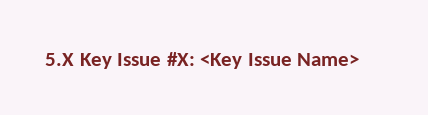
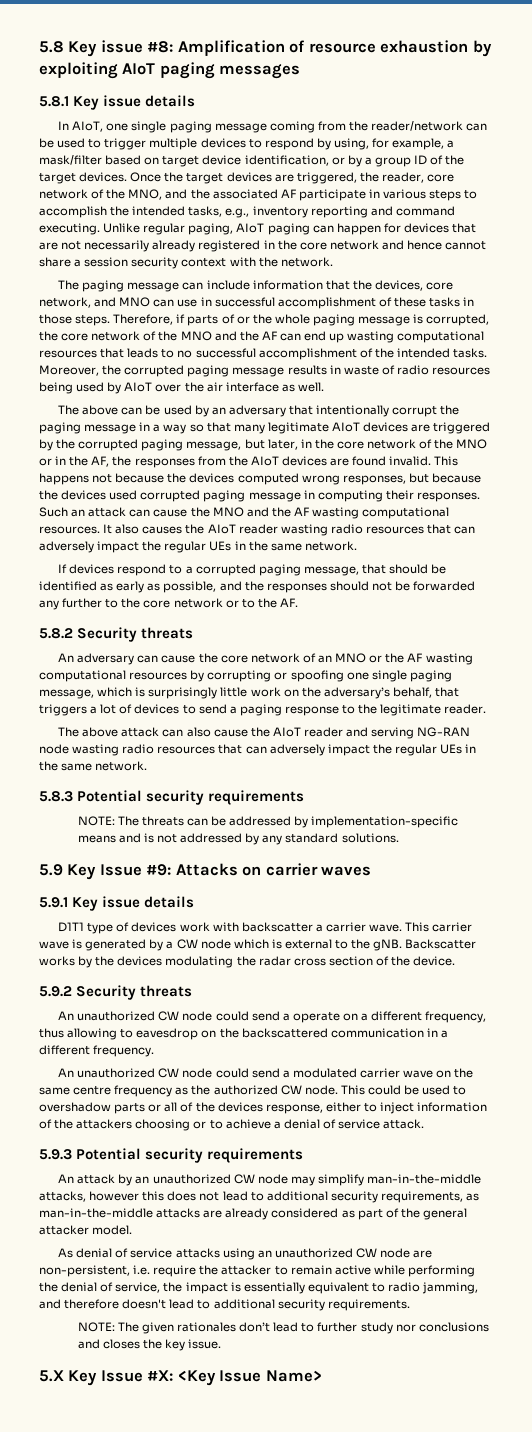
(45, 59) none -> [39,40,492,57] [39,62,301,79] [39,95,196,110] [58,121,488,133] [39,138,455,150] [39,155,465,167] [39,172,455,184] [39,189,478,201] [39,206,455,218] [39,223,477,235] [39,240,487,252] [39,257,333,269] [58,280,454,292] [39,297,475,309] [39,314,490,326] [39,331,485,343] [39,348,488,360] [39,365,491,377] [39,382,324,394] [58,405,460,417] [39,422,491,434] [39,439,488,451] [39,456,459,468] [39,473,481,485] [39,490,480,502] [39,507,450,519] [39,524,476,536] [39,541,357,553] [58,564,447,576] [39,581,476,593] [39,598,298,610] [39,627,194,642] [58,653,473,665] [39,670,452,682] [39,687,460,699] [39,704,487,716] [58,727,471,739] [39,744,477,756] [39,761,148,771] [39,790,305,805] [77,816,459,828] [77,833,399,845] [39,863,372,880] [39,896,195,911] [58,922,473,934] [39,939,477,951] [39,956,456,968] [39,985,193,1000] [58,1011,487,1023] [39,1028,448,1040] [39,1045,155,1057] [58,1068,474,1078] [39,1085,467,1097] [39,1102,488,1114] [39,1119,425,1131] [39,1148,304,1163] [58,1174,482,1186] [39,1191,480,1203] [39,1208,467,1220] [39,1225,133,1235] [58,1248,433,1260] [39,1265,475,1277] [39,1282,479,1294] [39,1299,410,1311] [77,1322,489,1334] [77,1339,222,1351] 5.8 Key issue #8: Amplification of resource exhaustion by exploiting AIoT paging messages // 5.8.1 Key issue details // In AIoT, one single paging message coming from the reader/network can be used to trigger multiple devices to respond by using, for example, a mask/filter based on target device identification, or by a group ID of the target devices. Once the target devices are triggered, the reader, core network of the MNO, and the associated AF participate in various steps to accomplish the intended tasks, e.g., inventory reporting and command executing. Unlike regular paging, AIoT paging can happen for devices that are not necessarily already registered in the core network and hence cannot share a session security context with the network. // The paging message can include information that the devices, core network, and MNO can use in successful accomplishment of these tasks in those steps. Therefore, if parts of or the whole paging message is corrupted, the core network of the MNO and the AF can end up wasting computational resources that leads to no successful accomplishment of the intended tasks. Moreover, the corrupted paging message results in waste of radio resources being used by AIoT over the air interface as well. // The above can be used by an adversary that intentionally corrupt the paging message in a way so that many legitimate AIoT devices are triggered by the corrupted paging message, but later, in the core network of the MNO or in the AF, the responses from the AIoT devices are found invalid. This happens not because the devices computed wrong responses, but because the devices used corrupted paging message in computing their responses. Such an attack can cause the MNO and the AF wasting computational resources. It also causes the AIoT reader wasting radio resources that can adversely impact the regular UEs in the same network. // If devices respond to a corrupted paging message, that should be identified as early as possible, and the responses should not be forwarded any further to the core network or to the AF. // 5.8.2 Security threats // An adversary can cause the core network of an MNO or the AF wasting computational resources by corrupting or spoofing one single paging message, which is surprisingly little work on the adversary’s behalf, that triggers a lot of devices to send a paging response to the legitimate reader. // The above attack can also cause the AIoT reader and serving NG-RAN node wasting radio resources that can adversely impact the regular UEs in the same network. // 5.8.3 Potential security requirements // NOTE: The threats can be addressed by implementation-specific means and is not addressed by any standard solutions. // 5.9 Key Issue #9: Attacks on carrier waves // 5.9.1 Key issue details // D1T1 type of devices work with backscatter a carrier wave. This carrier wave is generated by a CW node which is external to the gNB. Backscatter works by the devices modulating the radar cross section of the device. // 5.9.2 Security threats // An unauthorized CW node could send a operate on a different frequency, thus allowing to eavesdrop on the backscattered communication in a different frequency. // An unauthorized CW node could send a modulated carrier wave on the same centre frequency as the authorized CW node. This could be used to overshadow parts or all of the devices response, either to inject information of the attackers choosing or to achieve a denial of service attack. // 5.9.3 Potential security requirements // An attack by an unauthorized CW node may simplify man-in-the-middle attacks, however this does not lead to additional security requirements, as man-in-the-middle attacks are already considered as part of the general attacker model. // As denial of service attacks using an unauthorized CW node are non-persistent, i.e. require the attacker to remain active while performing the denial of service, the impact is essentially equivalent to radio jamming, and therefore doesn't lead to additional security requirements. // NOTE: The given rationales don’t lead to further study nor conclusions and closes the key issue. //

